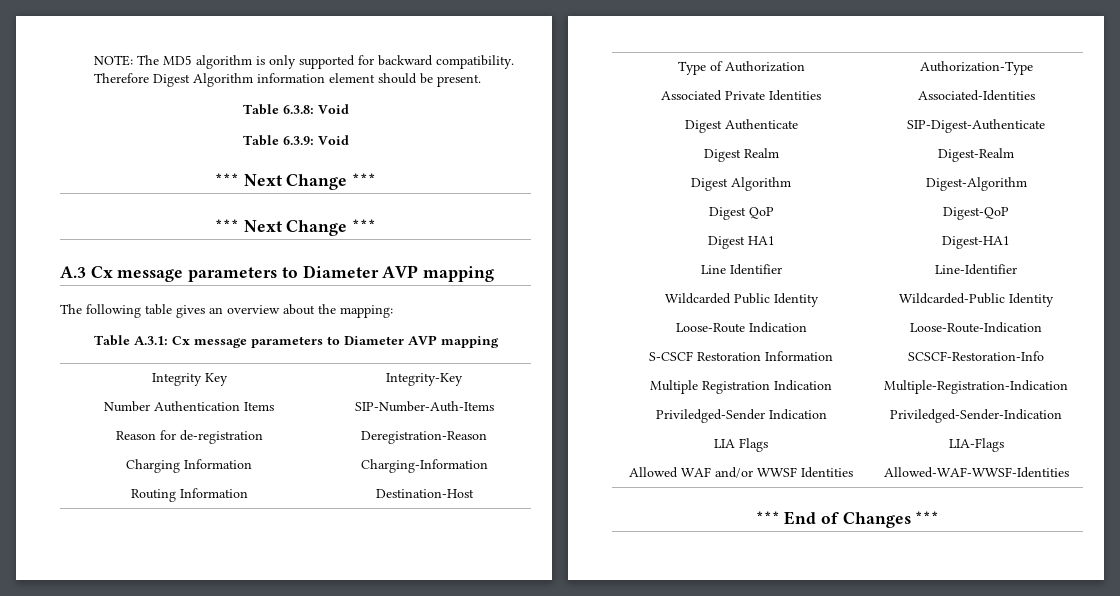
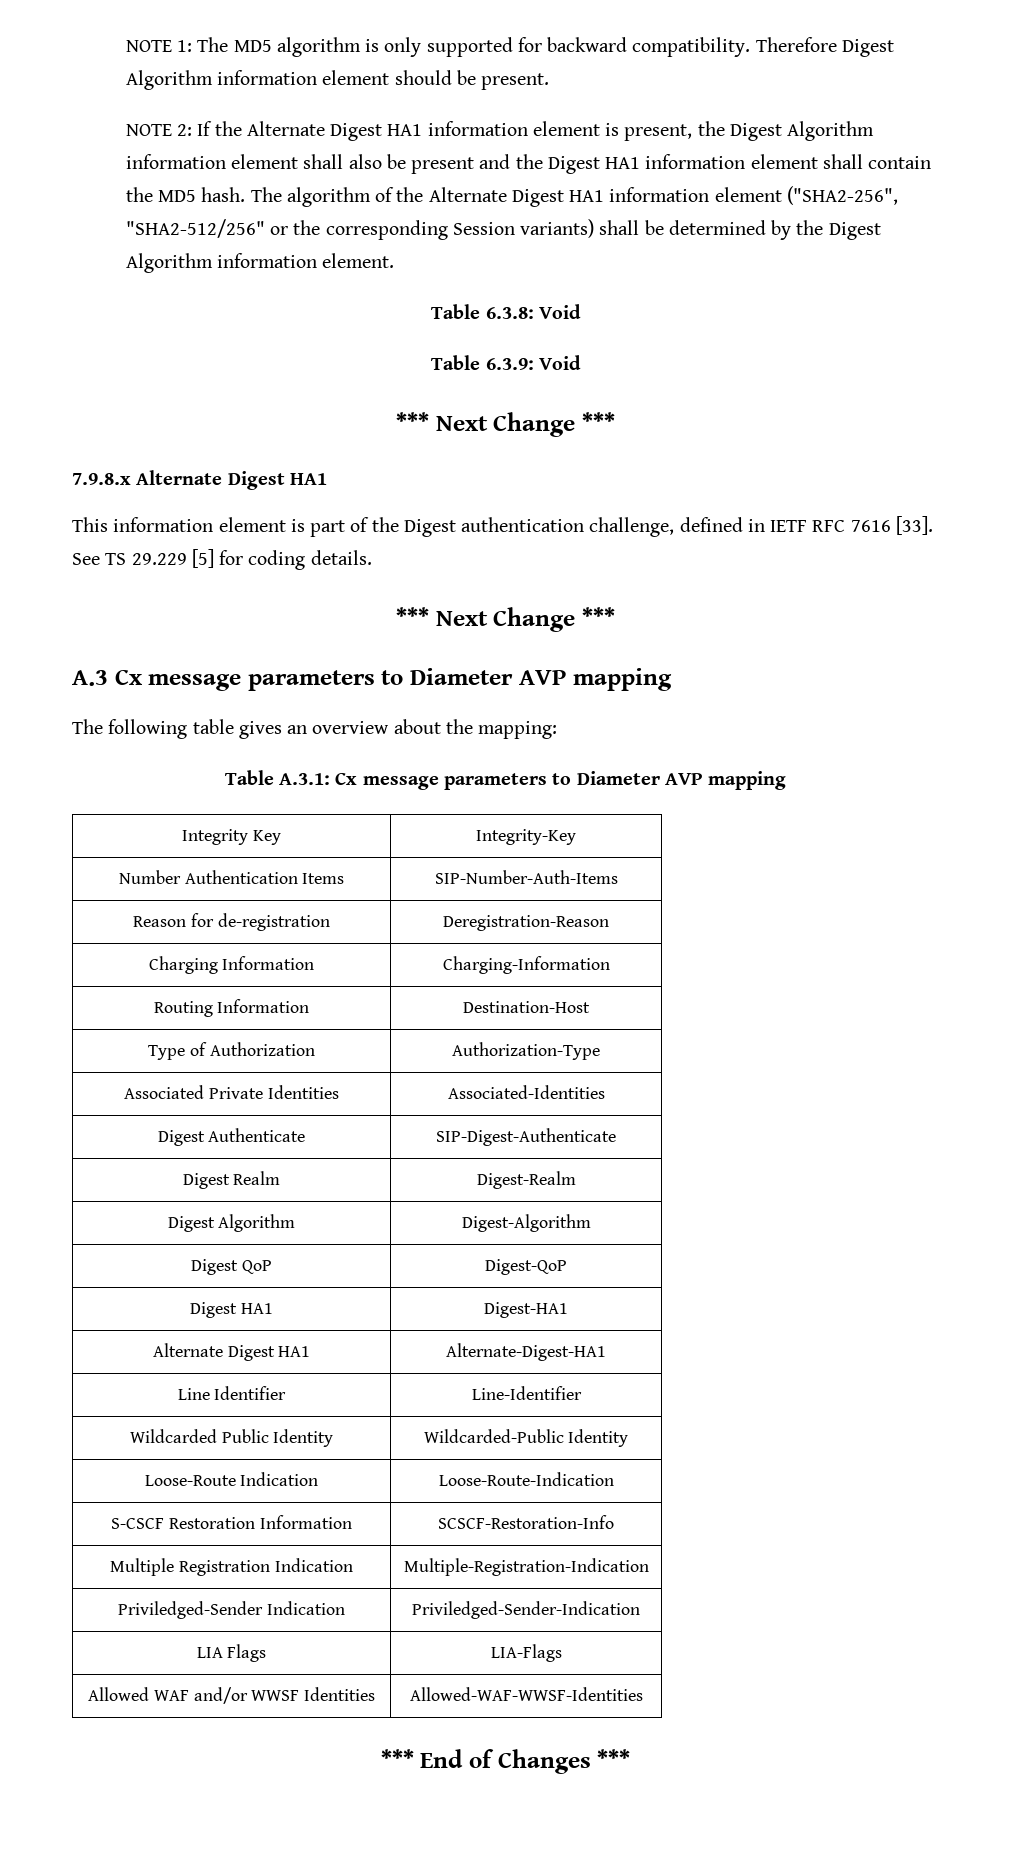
[93,55,133,66] NOTE: -> [125,40,192,52] NOTE 1:
(481, 80) none -> [125,121,875,141] [125,154,932,174] [125,186,898,207] [125,219,881,240] [125,253,395,273] // NOTE 2: If the Alternate Digest HA1 information element is present, the Digest Algorithm information element shall also be present and the Digest HA1 information element shall contain the MD5 hash. The algorithm of the Alternate Digest HA1 information element ("SHA2-256", "SHA2-512/256" or the corresponding Session variants) shall be determined by the Digest Algorithm information element.
(377, 179) none -> [72,470,327,490] [72,516,933,537] [72,549,372,570] // 7.9.8.x Alternate Digest HA1 // This information element is part of the Digest authentication challenge, defined in IETF RFC 7616 [33]. See TS 29.229 [5] for coding details.
(1010, 242) none -> [152,1343,311,1361] [446,1343,606,1361] // Alternate Digest HA1 | Alternate-Digest-HA1

